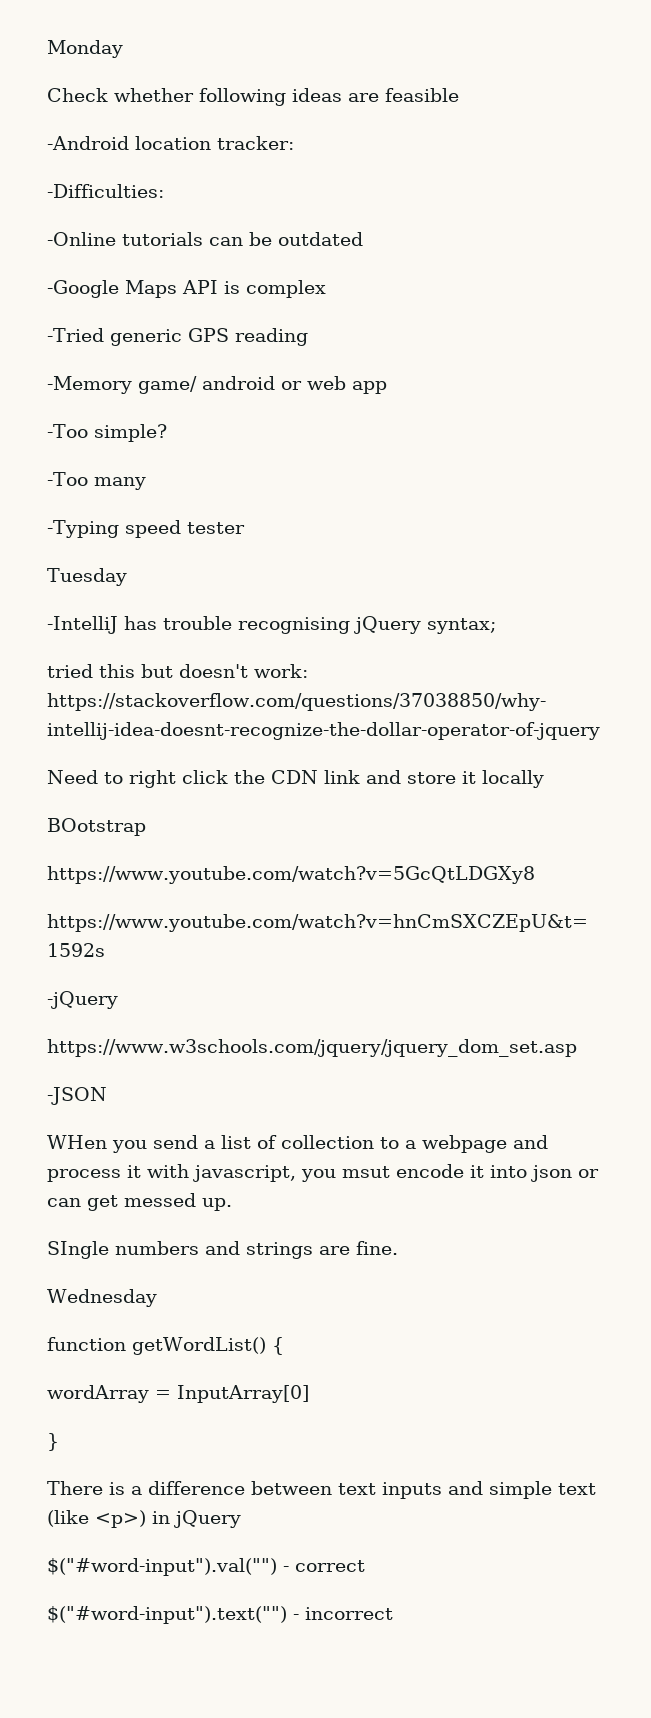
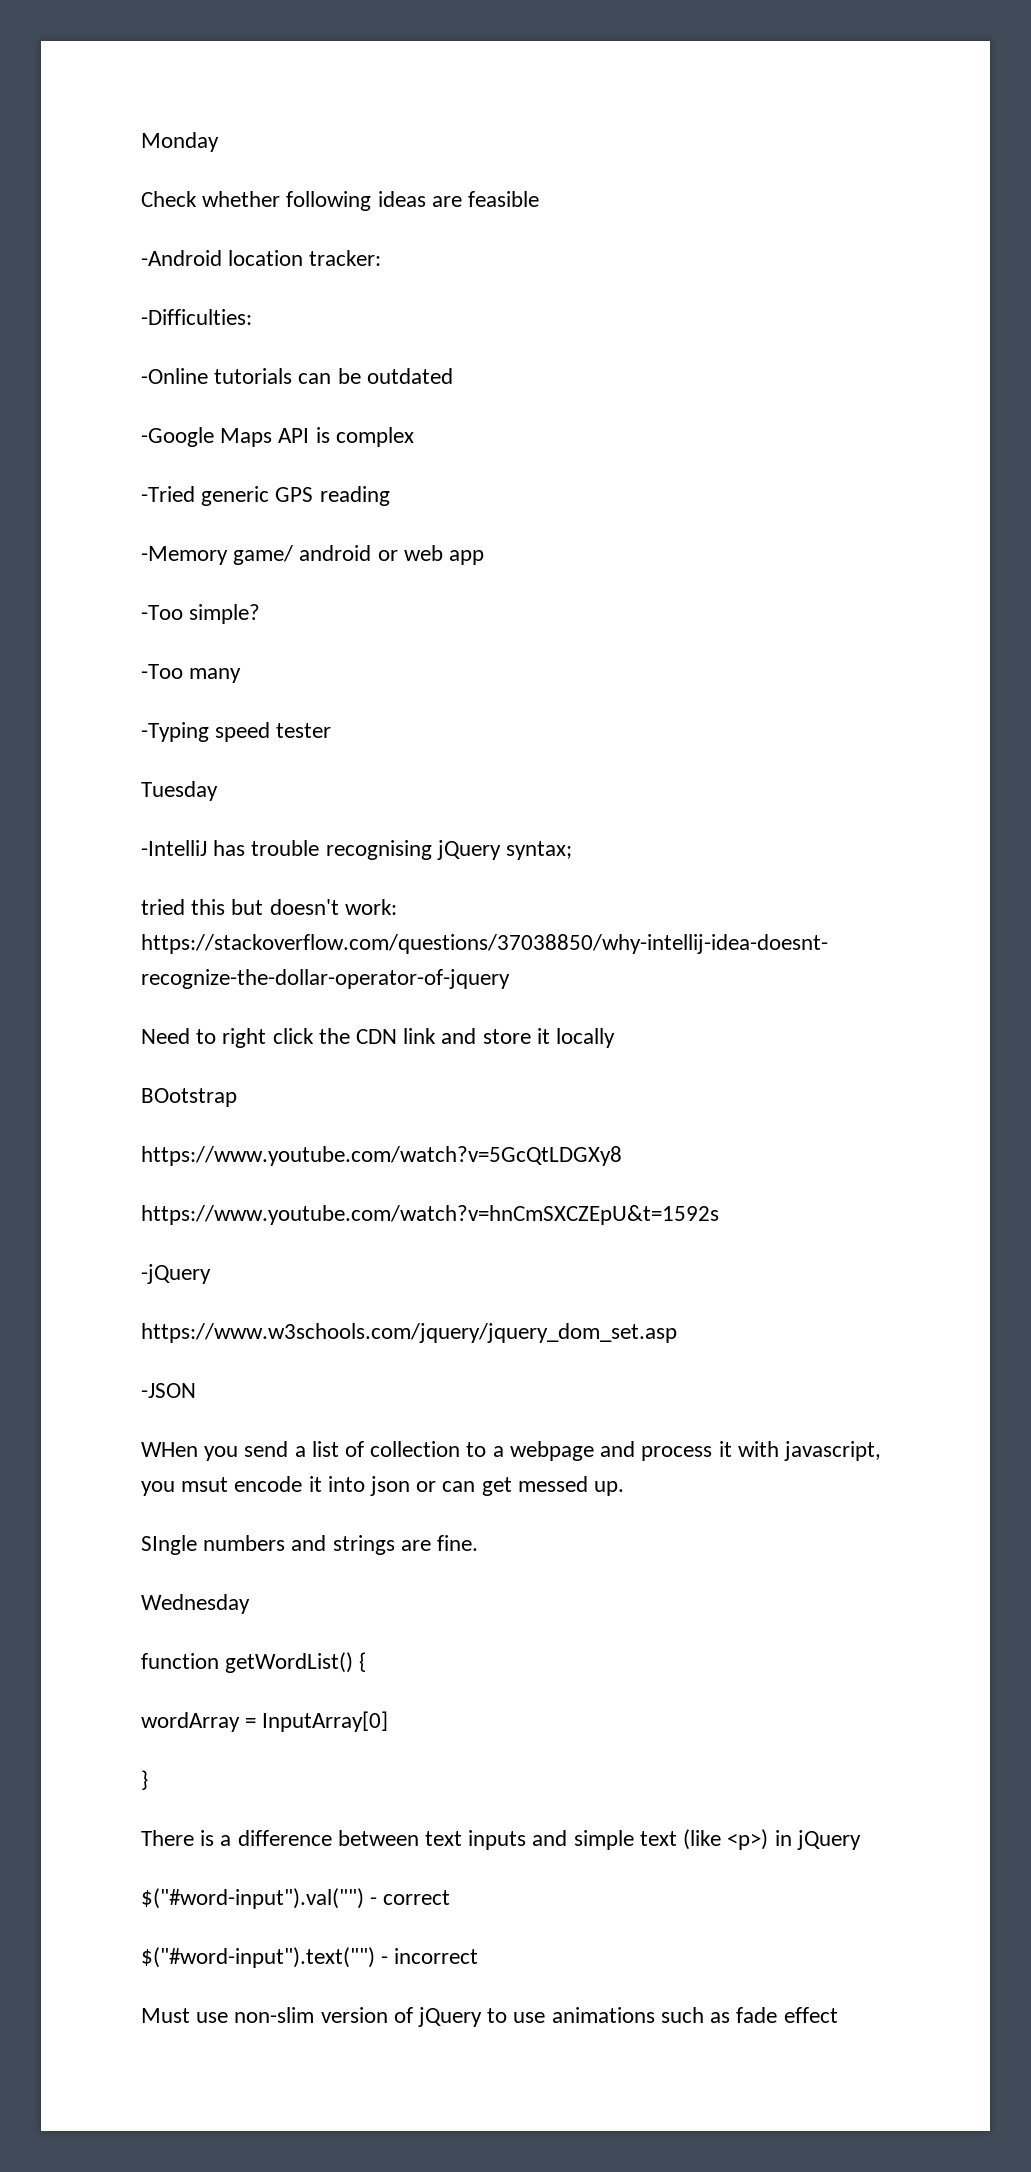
(393, 1613) none -> [141,2007,838,2027] // Must use non-slim version of jQuery to use animations such as fade effect

